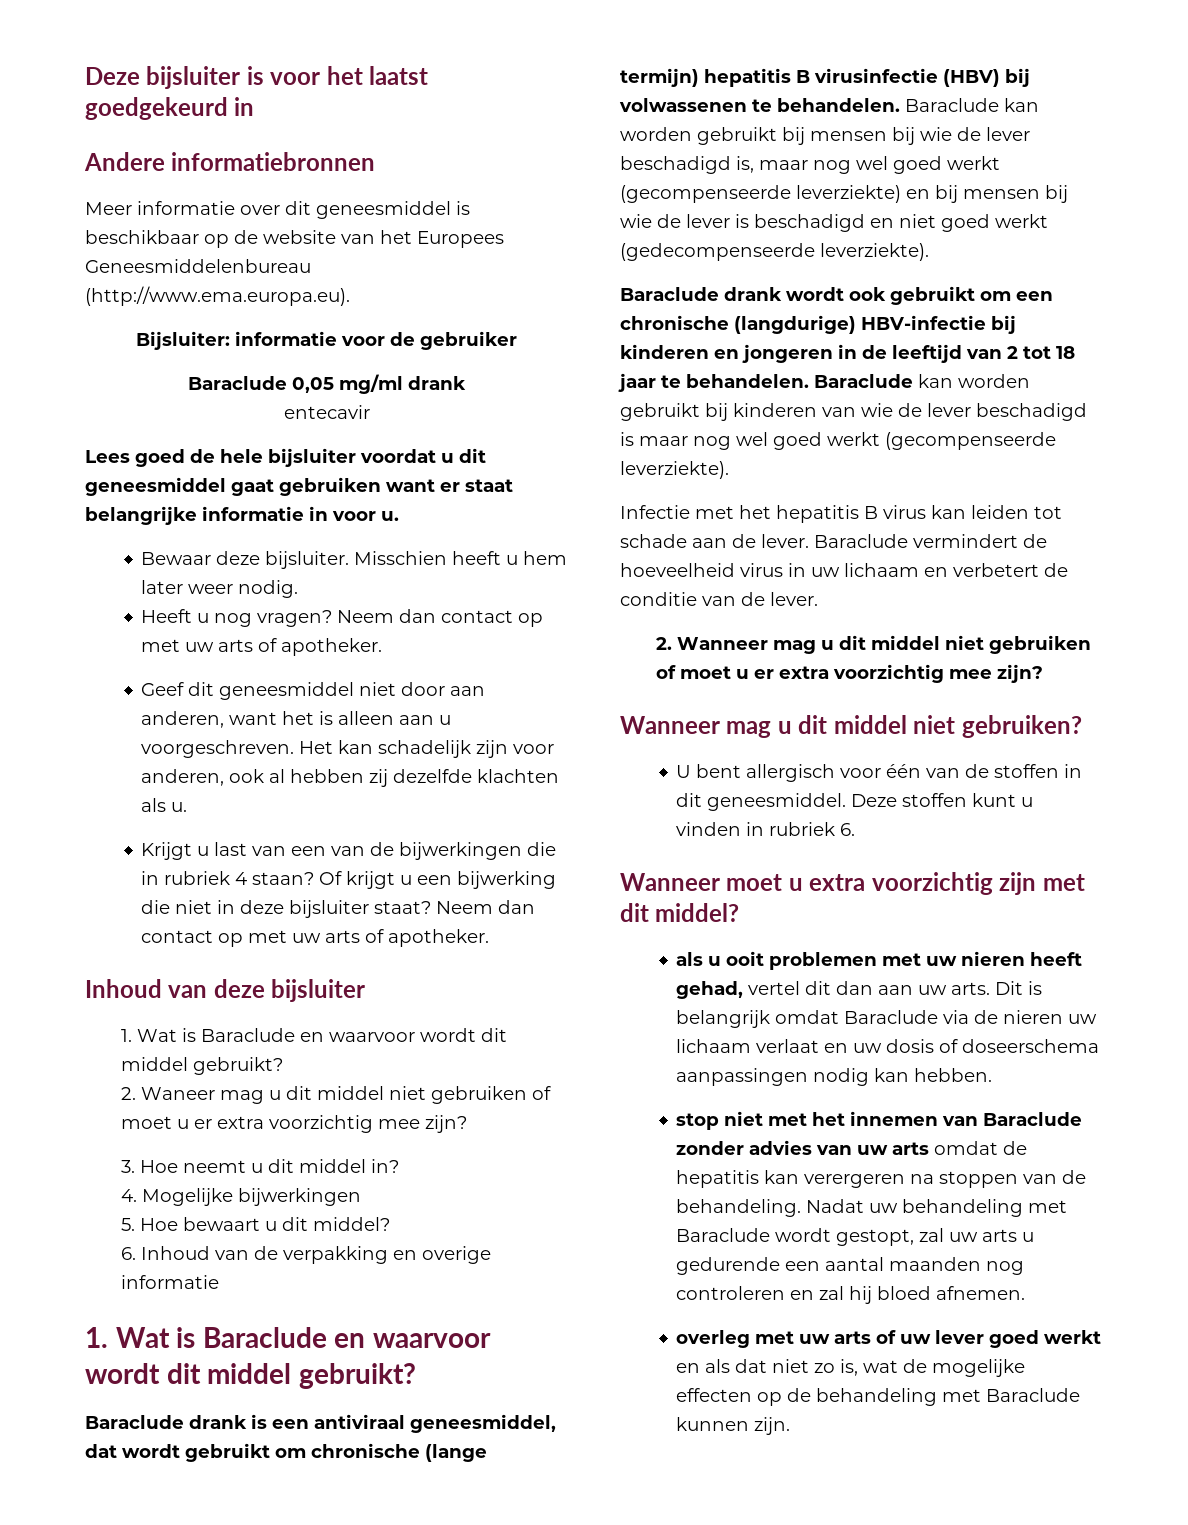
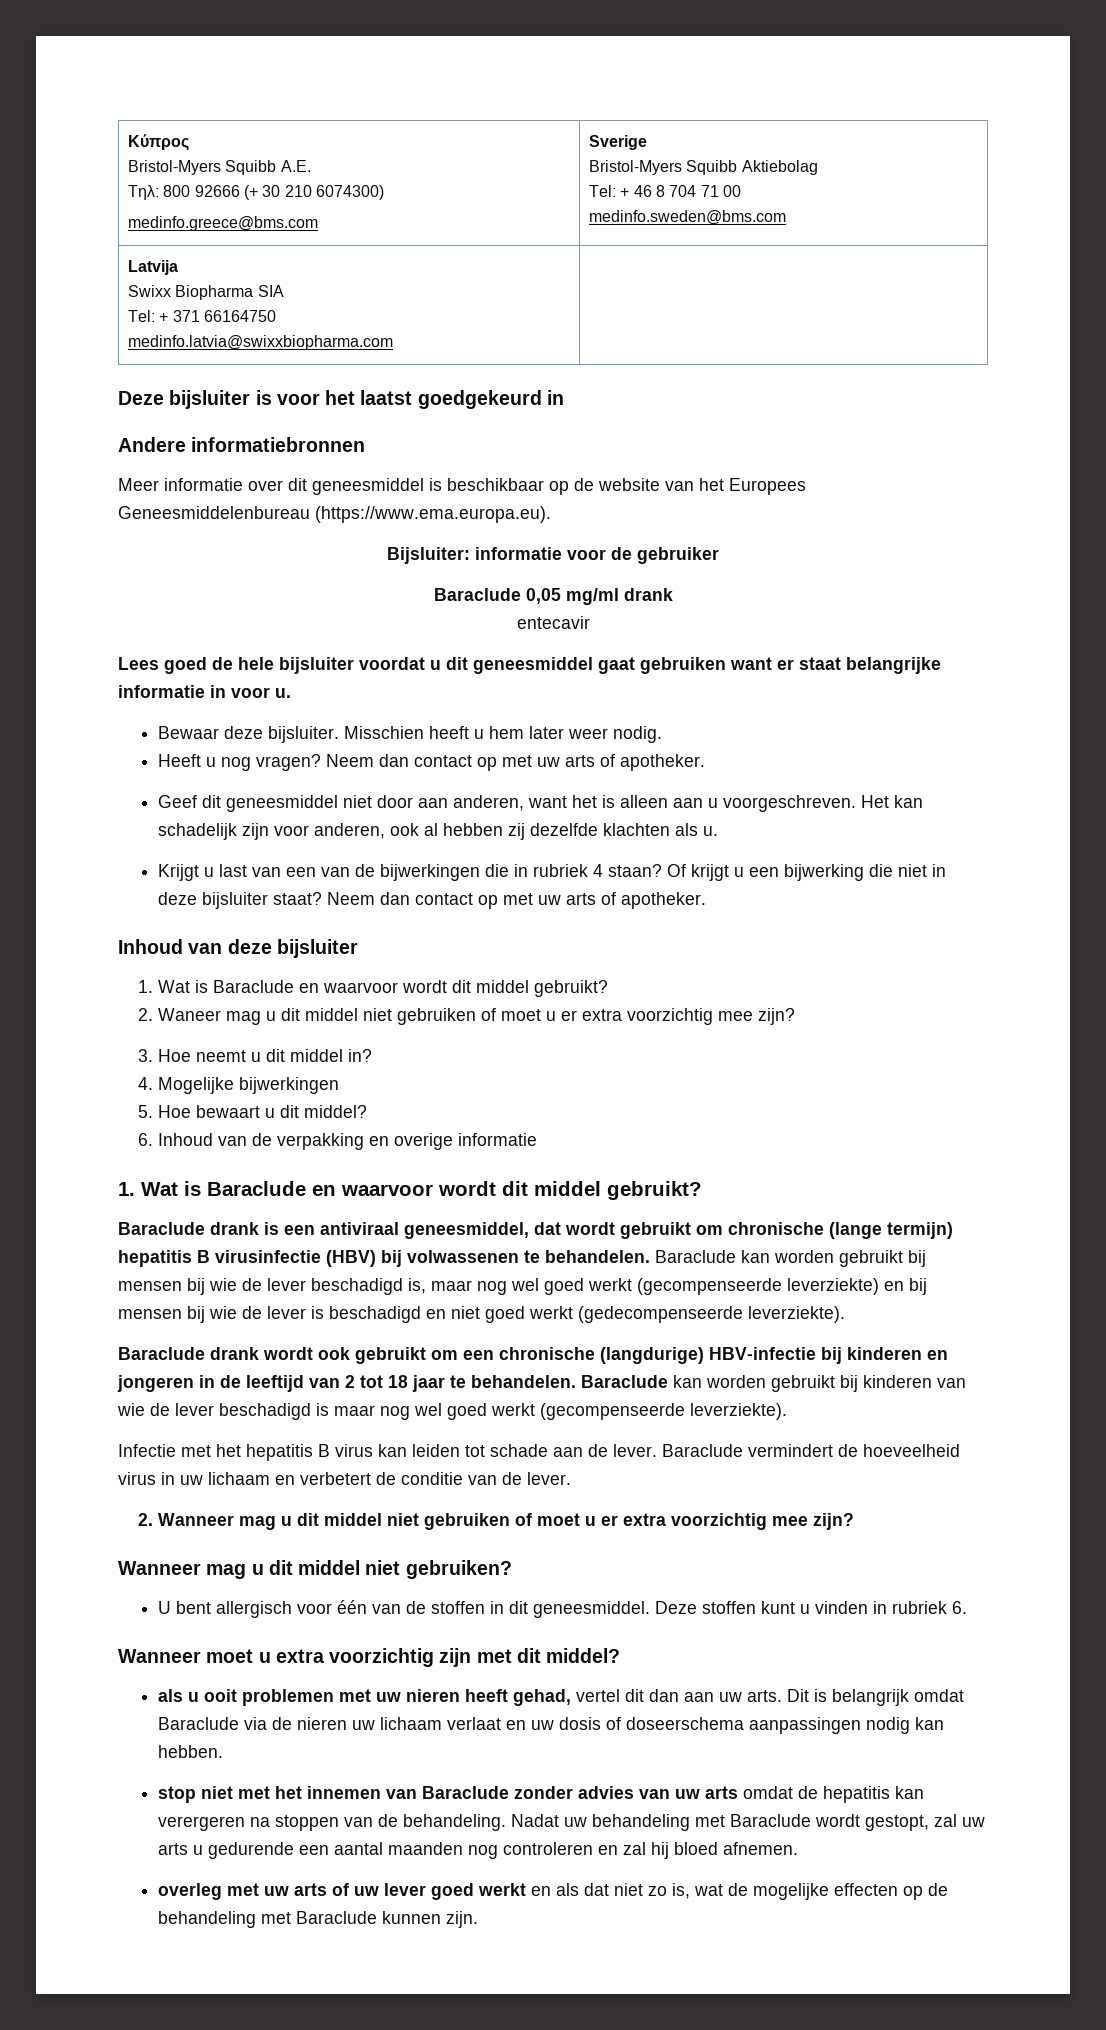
(85, 76) none -> [128,134,190,151] [128,160,311,175] [128,185,385,200] [128,216,319,231] [589,135,648,150] [589,160,818,175] [589,185,742,197] [589,210,787,225] [128,260,179,275] [128,285,284,300] [128,310,277,322] [128,335,394,350] Κύπρος // Bristol-Myers Squibb A.E. // Τηλ: 800 92666 (+ 30 210 6074300) // medinfo.greece@bms.com | Sverige // Bristol-Myers Squibb Aktiebolag // Tel: + 46 8 704 71 00 // medinfo.sweden@bms.com // Latvija // Swixx Biopharma SIA // Tel: + 371 66164750 // medinfo.latvia@swixxbiopharma.com | //
[85,286,350,306] (http://www.ema.europa.eu). -> [315,506,551,523] (https://www.ema.europa.eu).

